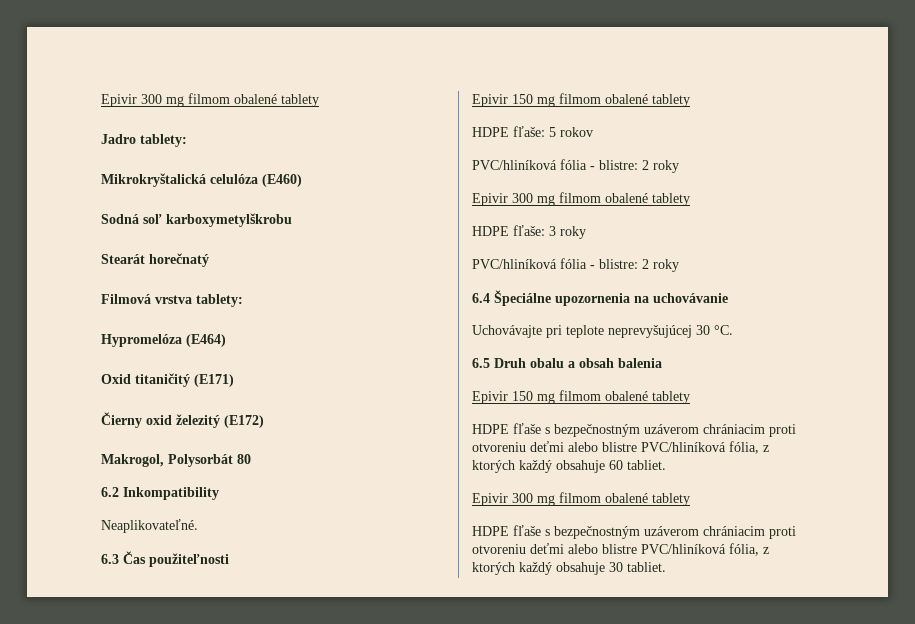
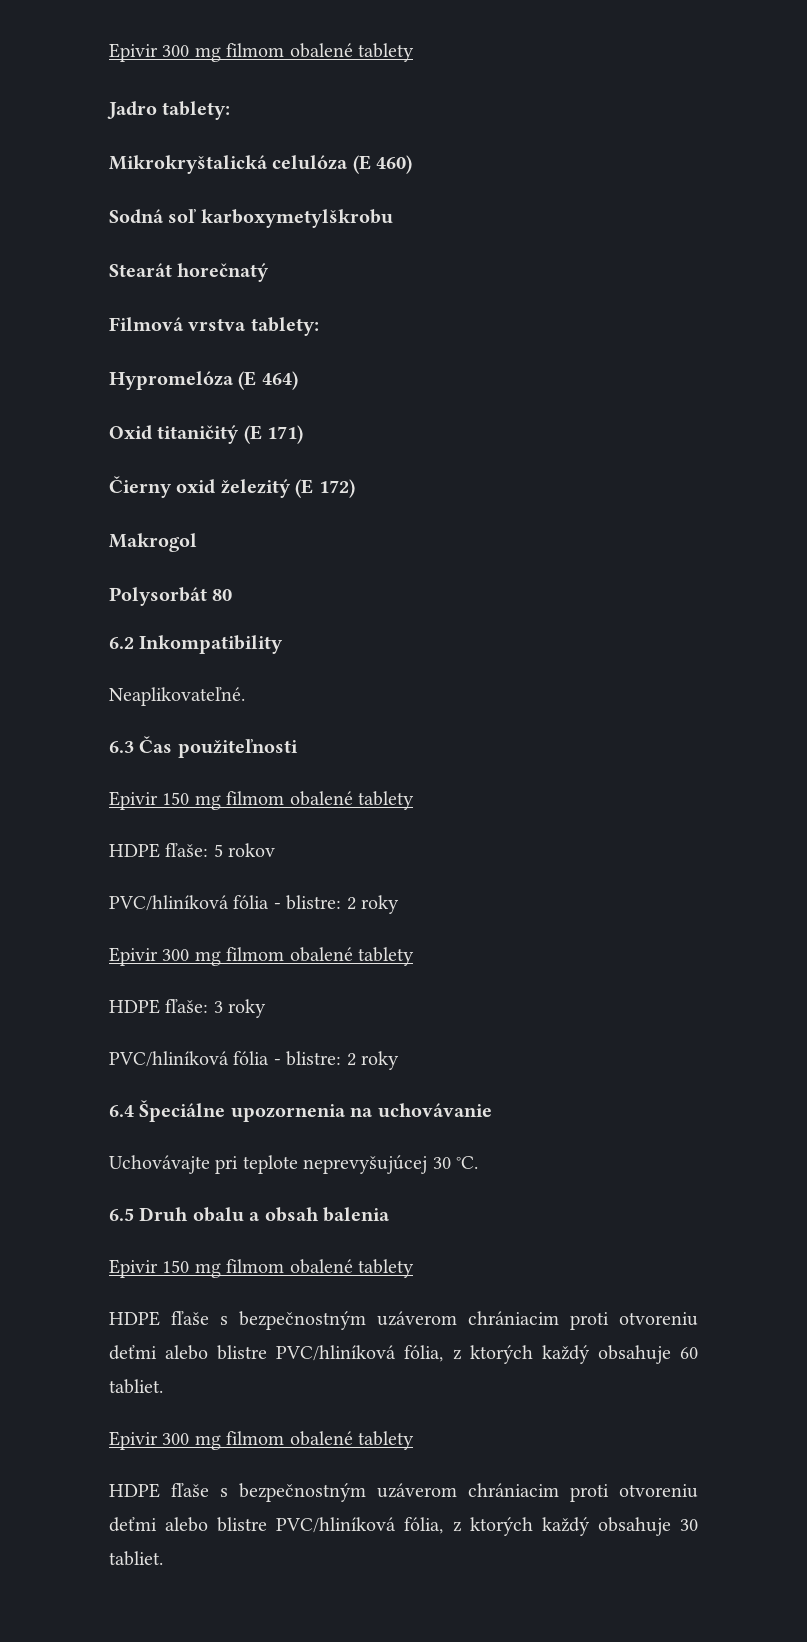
[262,174,302,187] (E460) -> [352,155,413,174] (E 460)
[186,334,226,347] (E464) -> [238,371,298,390] (E 464)
[194,374,234,387] (E171) -> [243,425,304,444] (E 171)
[224,415,264,428] [101,454,164,467] (E172) // Makrogol, -> [295,479,355,498] [109,533,197,552] (E 172) // Makrogol //

